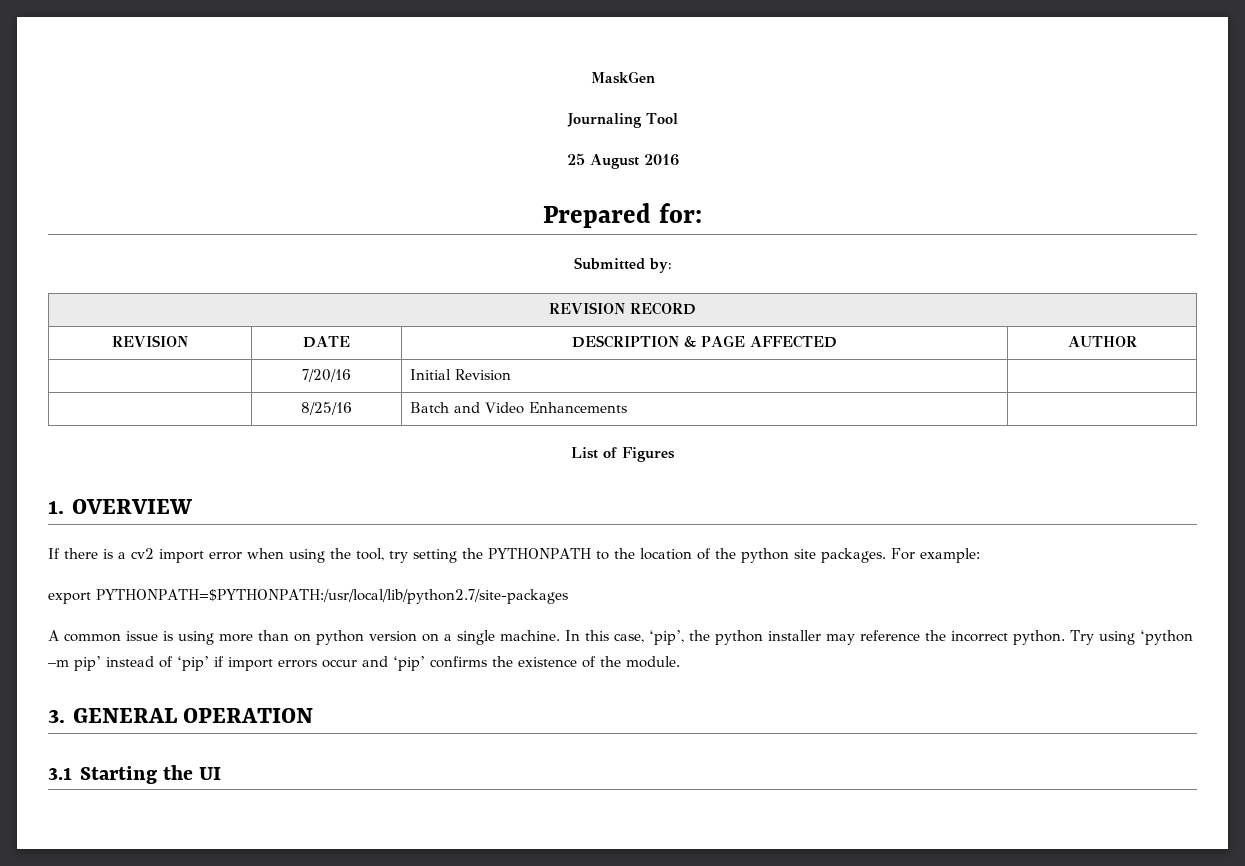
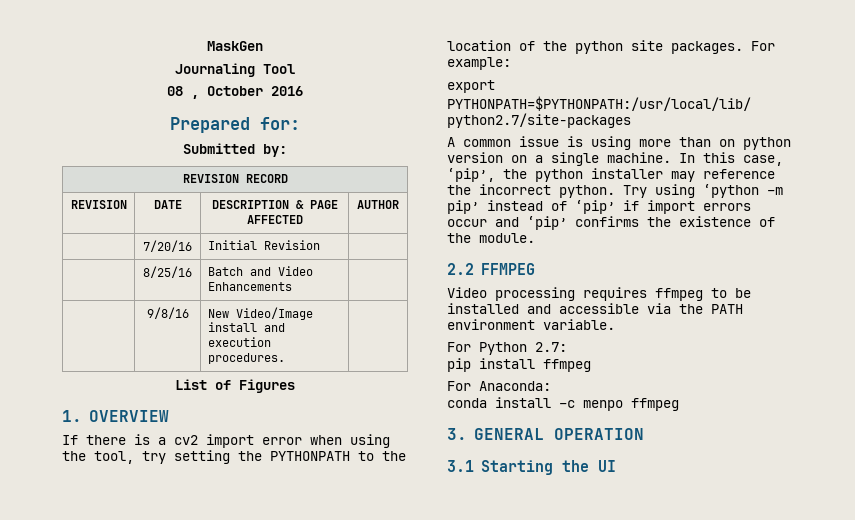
[566,153,639,169] 25 August -> [167,86,263,99] 08 , October
(628, 407) none -> [146,307,189,319] [207,307,313,320] [207,322,285,332] [207,337,271,347] [207,353,285,364] // | 9/8/16 | New Video/Image install and execution procedures. |
(680, 662) none -> [447,263,535,275] [447,287,751,301] [447,303,743,314] [447,319,615,330] [447,342,567,355] [447,358,591,372] [447,381,551,391] [447,397,679,411] // 2.2 FFMPEG // Video processing requires ffmpeg to be installed and accessible via the PATH environment variable. // For Python 2.7: // pip install ffmpeg // For Anaconda: // conda install –c menpo ffmpeg

